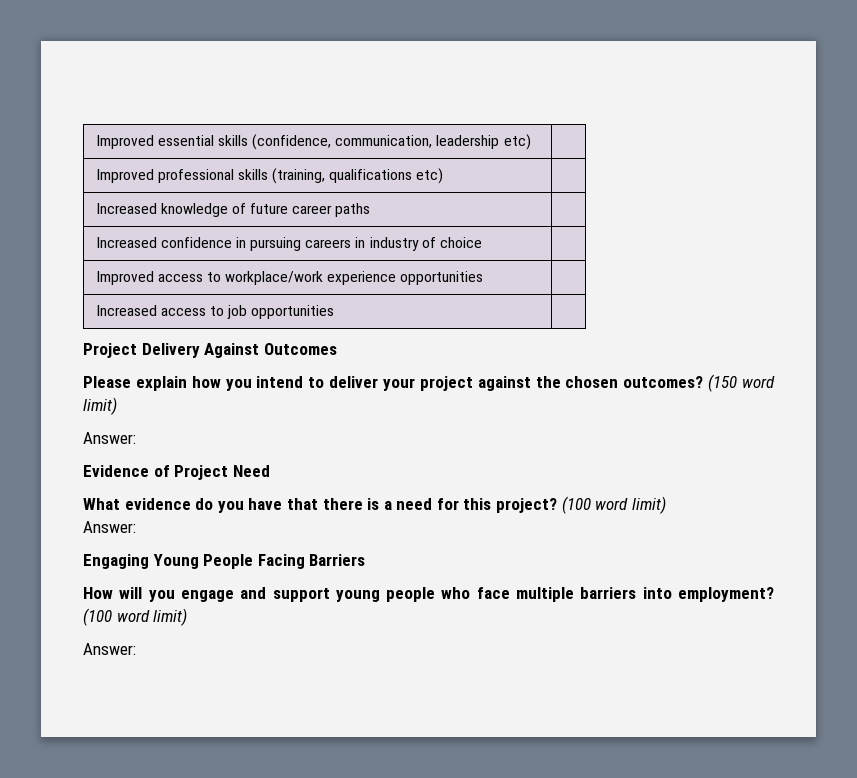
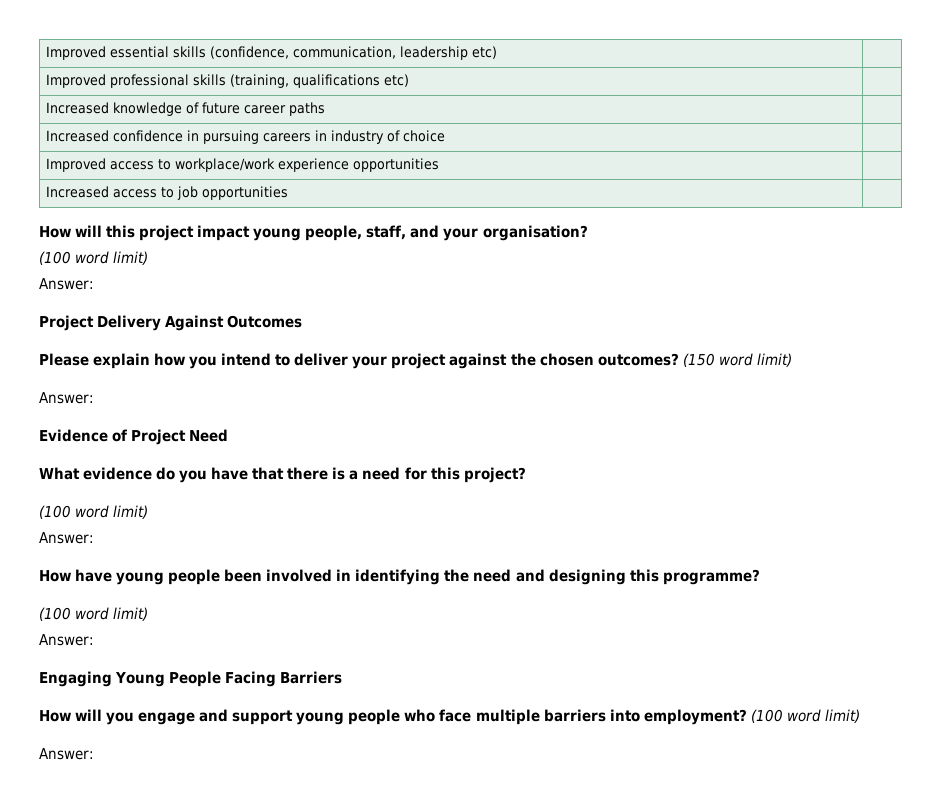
(335, 312) none -> [39,225,588,241] [39,251,149,265] [39,278,94,290] // How will this project impact young people, staff, and your organisation? // (100 word limit) // Answer:
(558, 505) none -> [39,505,149,519] [39,532,94,544] [39,569,760,585] // (100 word limit) // Answer: // How have young people been involved in identifying the need and designing this programme? //

